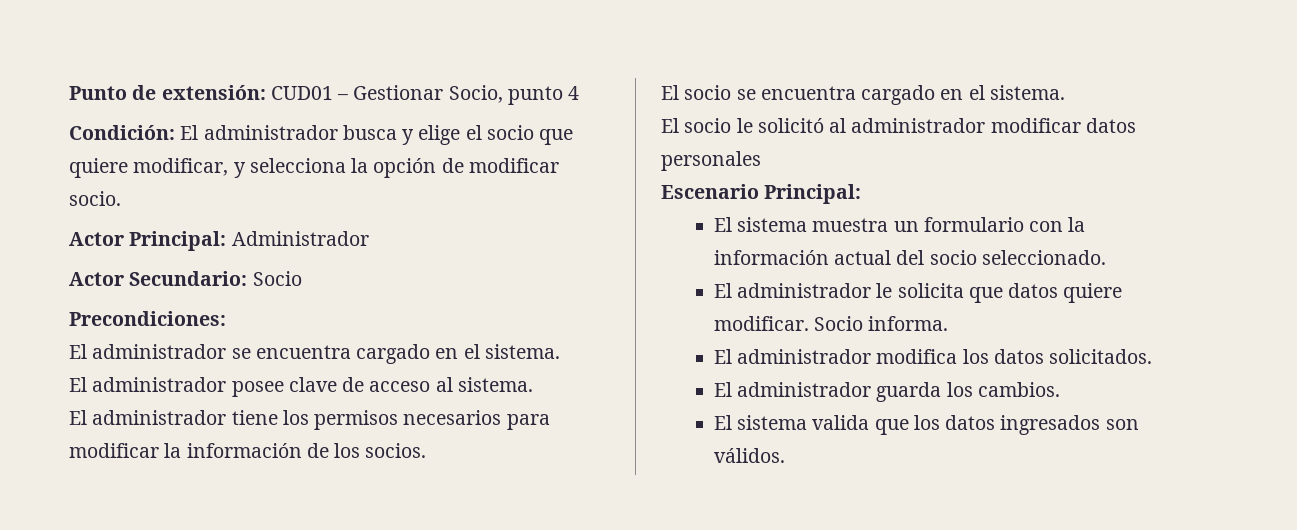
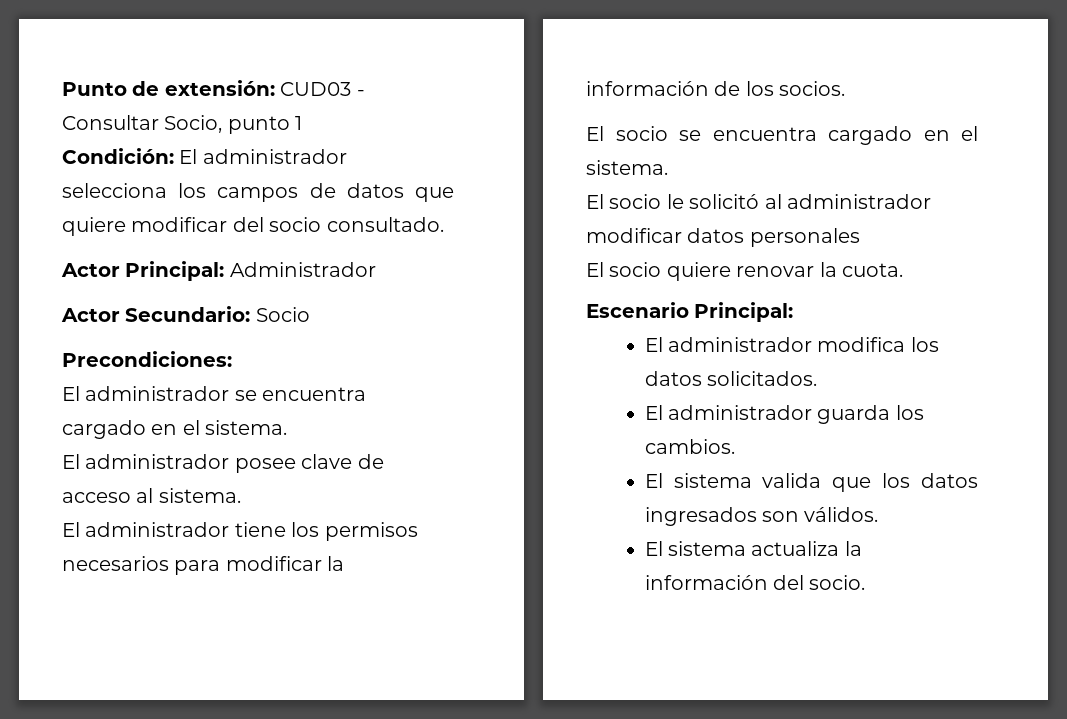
[270,85,444,100] CUD01 – Gestionar -> [280,82,365,96] [62,115,159,130] CUD03 - Consultar
[568,86,580,100] 4 -> [295,116,303,130] 1
[342,125,574,145] [69,158,559,178] [69,191,121,206] busca y elige el socio que quiere modificar, y selecciona la opción de modificar socio. -> [62,183,454,202] [62,217,444,236] selecciona los campos de datos que quiere modificar del socio consultado.
[661,184,862,204] [713,217,1086,232] [713,250,1106,265] [713,283,1123,303] [713,316,949,331] Escenario Principal: // El sistema muestra un formulario con la información actual del socio seleccionado. // El administrador le solicita que datos quiere modificar. Socio informa. -> [586,262,903,281] [586,302,794,322] El socio quiere renovar la cuota. // Escenario Principal:
(785, 455) none -> [644,541,862,556] [644,575,866,590] // El sistema actualiza la información del socio.

